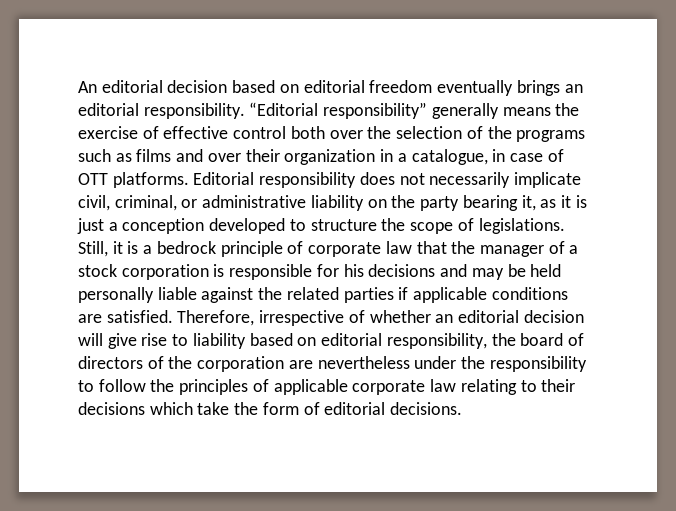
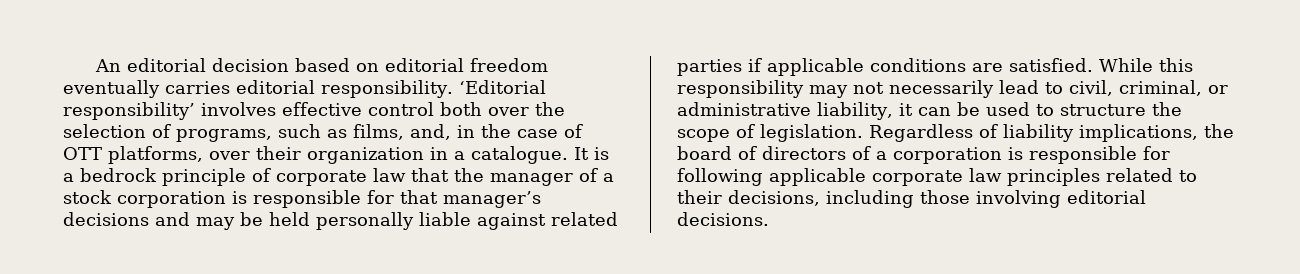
[516,80,583,96] [78,102,580,119] [78,126,159,139] brings an editorial responsibility. “Editorial responsibility” generally means the exercise of -> [165,80,546,98] [63,102,276,120] carries editorial responsibility. ‘Editorial responsibility’ involves
[487,126,586,142] [78,149,204,162] the programs such as films and -> [176,124,583,142] [63,146,203,164] programs, such as films, and, in the case of OTT platforms,
[411,149,564,165] [78,172,582,188] [78,195,587,211] [77,218,565,234] [78,241,123,257] catalogue, in case of OTT platforms. Editorial responsibility does not necessarily implicate civil, criminal, or administrative liability on the party bearing it, as it is just a conception developed to structure the scope of legislations. Still, it -> [471,146,589,164] catalogue. It
[343,264,364,277] his -> [400,190,541,208] that manager’s
[258,287,283,300] the -> (546, 221) none
[177,310,584,326] [78,333,487,349] Therefore, irrespective of whether an editorial decision will give rise to liability based on editorial responsibility, -> [1099,58,1193,72] [677,80,1228,98] [677,102,1182,120] [677,124,1198,142] While this responsibility may not necessarily lead to civil, criminal, or administrative liability, it can be used to structure the scope of legislation. Regardless of liability implications,
[168,356,587,372] [78,379,576,395] [78,402,320,415] the corporation are nevertheless under the responsibility to follow the principles of applicable corporate law relating to their decisions which take the form of -> [876,146,1170,164] [677,168,1197,186] [677,190,1061,208] a corporation is responsible for following applicable corporate law principles related to their decisions, including those involving

